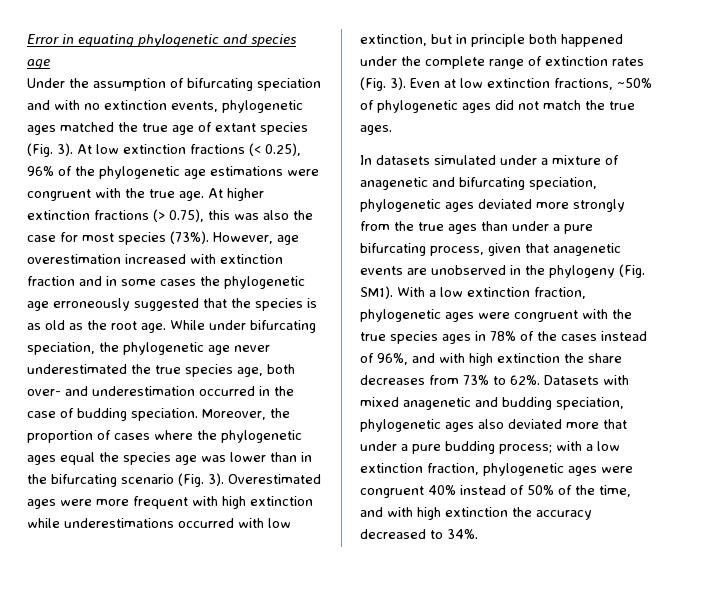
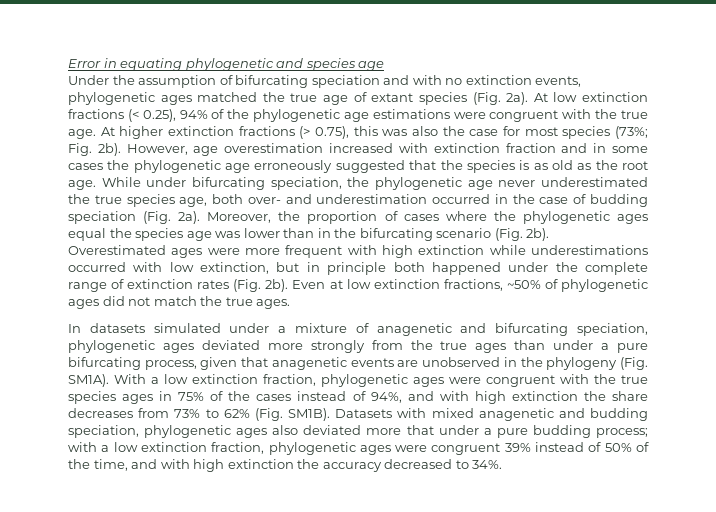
[57,143,73,156] 3). -> [506,92,529,105] 2a).
[27,166,54,176] 96% -> [179,110,208,119] 94%
[170,231,209,244] (73%). -> [615,126,649,139] [68,143,121,156] (73%; Fig. 2b).
[131,408,198,421] speciation. -> [68,211,201,224] speciation (Fig. 2a).
[208,473,224,486] 3). -> [526,228,550,241] 2b).
[390,77,406,90] 3). -> [265,279,289,292] 2b).
[360,286,393,299] SM1). -> [68,374,109,387] SM1A).
[490,331,516,341] 78% -> [178,392,205,401] 75%
[377,353,408,365] 96%, -> [370,392,402,403] 94%,
[510,375,540,385] 62%. -> [223,408,330,421] 62% (Fig. SM1B).
[428,485,456,495] 40% -> [504,443,531,452] 39%

